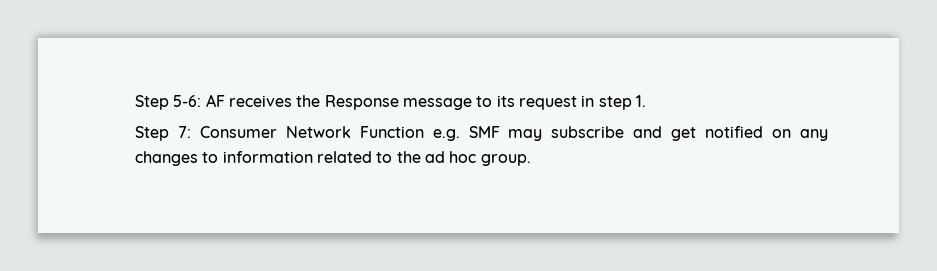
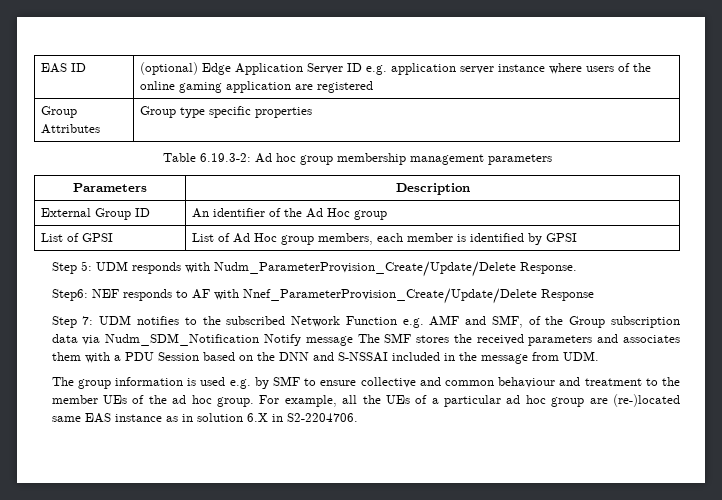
[134,94,646,110] [134,126,829,141] [134,151,531,166] Step 5-6: AF receives the Response message to its request in step 1. // Step 7: Consumer Network Function e.g. SMF may subscribe and get notified on any changes to information related to the ad hoc group. -> [40,63,86,73] [139,62,651,75] [139,81,373,93] [40,106,77,118] [40,124,100,134] [139,106,312,118] [162,153,552,165] [73,183,147,192] [395,183,470,195] [40,208,150,220] [191,208,387,220] [40,233,113,242] [191,233,577,245] [51,261,577,277] [51,288,594,304] [51,315,680,328] [51,333,680,346] [51,351,599,364] [51,376,680,389] [51,394,681,407] [51,413,358,423] EAS ID | (optional) Edge Application Server ID e.g. application server instance where users of the online gaming application are registered // Group Attributes | Group type specific properties // Table 6.19.3-2: Ad hoc group membership management parameters // Parameters | Description // External Group ID | An identifier of the Ad Hoc group // List of GPSI | List of Ad Hoc group members, each member is identified by GPSI // Step 5: UDM responds with Nudm_ParameterProvision_Create/Update/Delete Response. // Step6: NEF responds to AF with Nnef_ParameterProvision_Create/Update/Delete Response // Step 7: UDM notifies to the subscribed Network Function e.g. AMF and SMF, of the Group subscription data via Nudm_SDM_Notification Notify message The SMF stores the received parameters and associates them with a PDU Session based on the DNN and S-NSSAI included in the message from UDM. // The group information is used e.g. by SMF to ensure collective and common behaviour and treatment to the member UEs of the ad hoc group. For example, all the UEs of a particular ad hoc group are (re-)located same EAS instance as in solution 6.X in S2-2204706.

